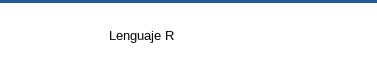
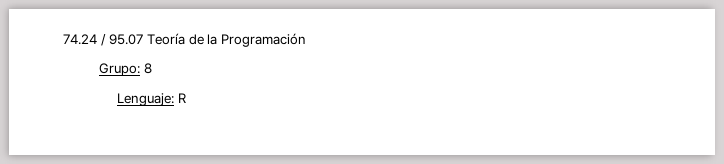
[108,31,161,43] Lenguaje -> [63,33,306,47] [98,63,152,76] [116,93,174,106] 74.24 / 95.07 Teoría de la Programación // Grupo: 8 // Lenguaje:

